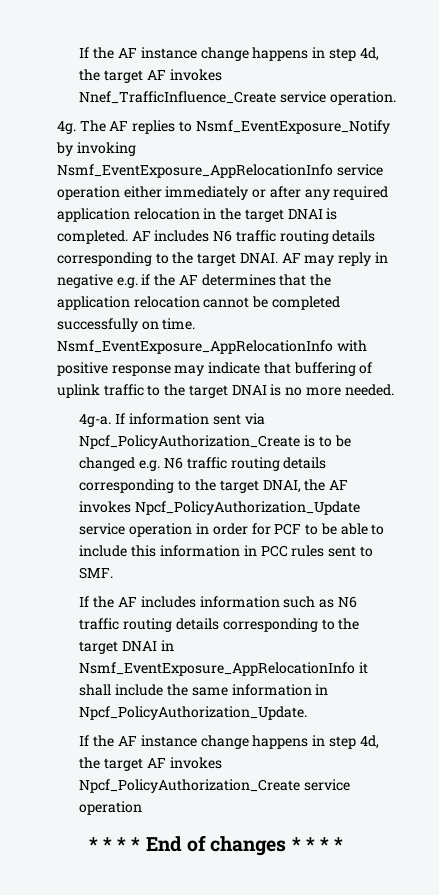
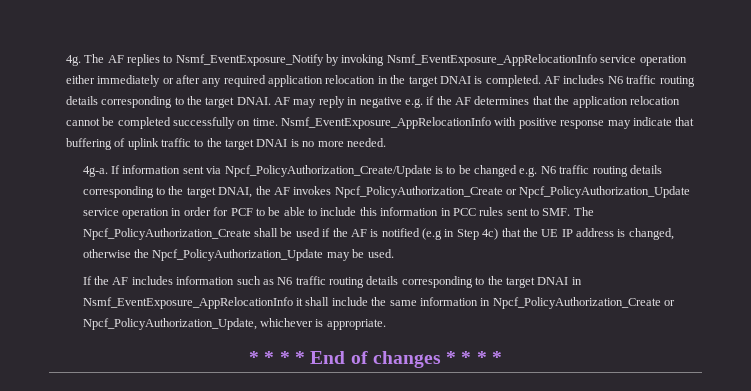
[79,47,379,61] [79,69,222,83] [79,91,396,105] If the AF instance change happens in step 4d, the target AF invokes Nnef_TrafficInfluence_Create service operation. // -> (65, 60) none
[79,435,301,449] Npcf_PolicyAuthorization_Create -> [224,165,432,177] Npcf_PolicyAuthorization_Create/Update
(132, 507) none -> [334,186,518,198] Npcf_PolicyAuthorization_Create or
(114, 573) none -> [573,207,594,216] [82,228,674,240] [82,249,394,261] The Npcf_PolicyAuthorization_Create shall be used if the AF is notified (e.g in Step 4c) that the UE IP address is changed, otherwise the Npcf_PolicyAuthorization_Update may be used.
[79,706,308,720] [79,735,379,749] [79,757,222,771] [79,779,351,793] [79,801,143,815] Npcf_PolicyAuthorization_Update. // If the AF instance change happens in step 4d, the target AF invokes Npcf_PolicyAuthorization_Create service operation -> [492,297,676,309] [82,318,386,330] Npcf_PolicyAuthorization_Create or Npcf_PolicyAuthorization_Update, whichever is appropriate.

